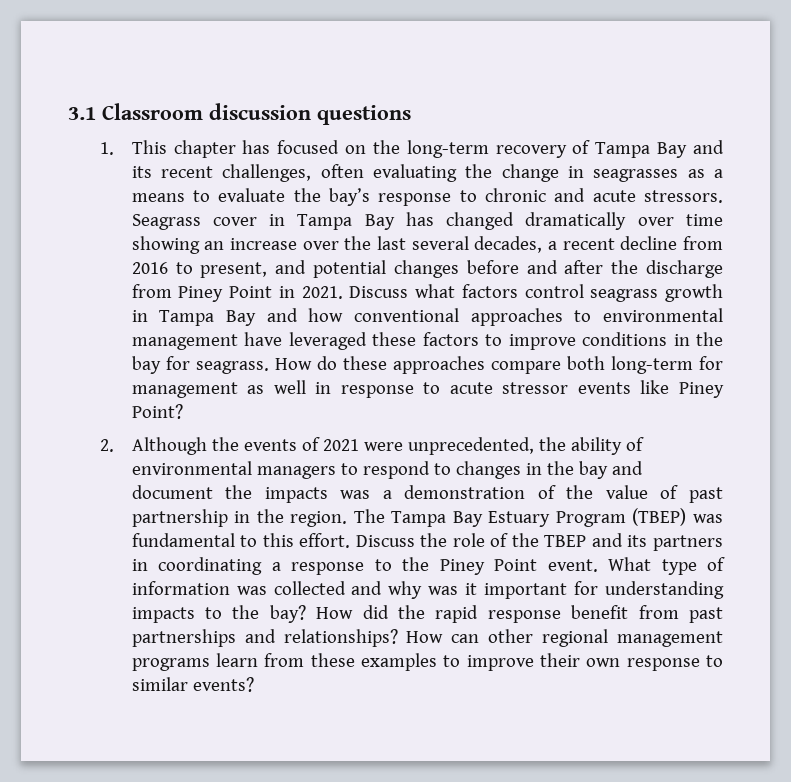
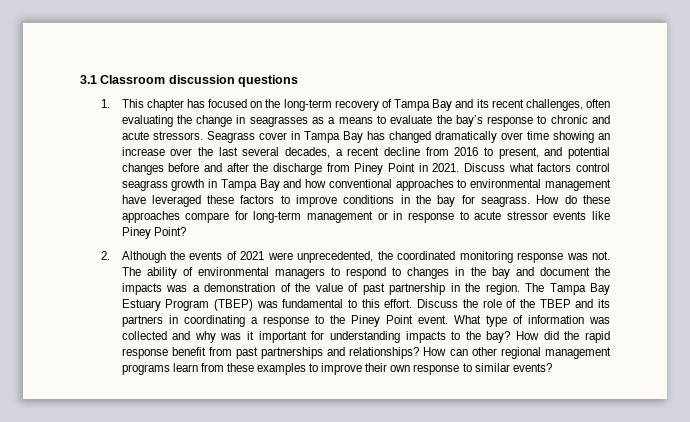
[566,356,724,374] [131,380,306,398] both long-term for management as well -> [234,211,388,223] for long-term management or
(566, 444) none -> [397,251,610,263] [121,267,141,276] coordinated monitoring response was not. The

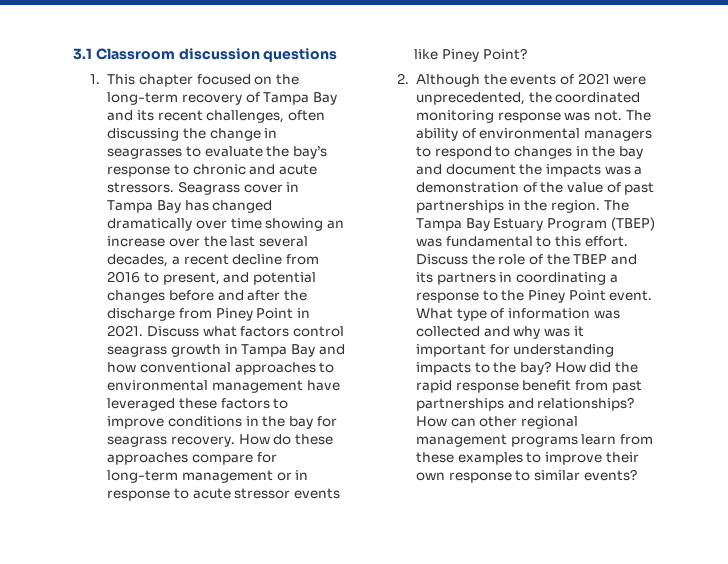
[186,99,205,108] has -> (193, 80) none
[121,115,173,127] evaluating -> [107,128,180,141] discussing
[312,117,373,124] as a means -> (183, 153) none
[481,196,531,207] seagrass. -> [107,436,235,447] seagrass recovery.
[389,283,446,295] partnership -> [415,200,504,213] partnerships

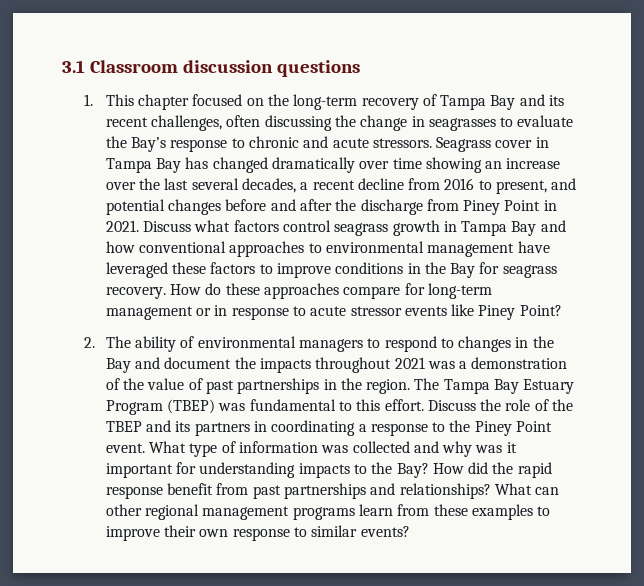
[292,146,327,159] bay’s -> [130,137,166,152] Bay’s
[288,416,313,429] bay -> [450,263,476,278] Bay
[415,73,647,87] [415,92,641,105] [415,110,622,123] Although the events of 2021 were unprecedented, the coordinated monitoring response was not. -> (95, 342) none
[618,146,643,159] bay -> [105,358,131,373] Bay
(601, 170) none -> [315,357,425,373] throughout 2021
[519,361,551,375] bay? -> [396,463,429,478] Bay?
[415,416,447,427] How -> [494,483,532,495] What

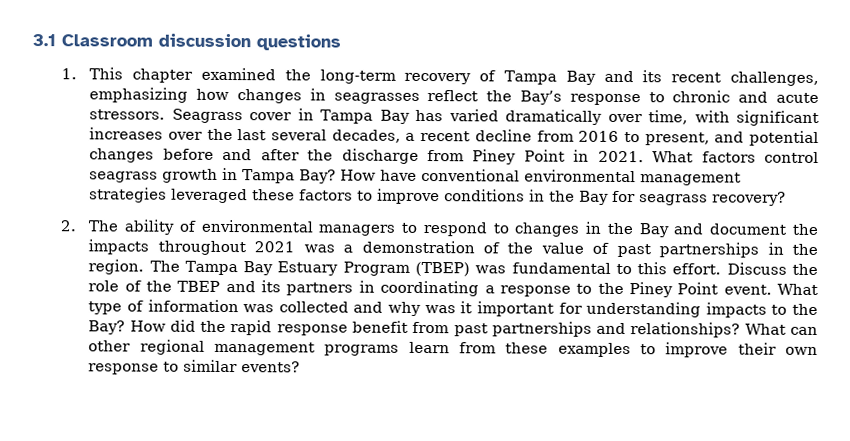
[192,94,264,106] focused on -> [200,67,276,81] examined
[226,115,574,131] often discussing the change in seagrasses to evaluate -> [89,87,479,104] emphasizing how changes in seagrasses reflect
[212,157,268,173] changed -> [448,109,499,122] varied
[392,157,561,173] time showing an increase -> [648,110,820,126] [89,127,164,140] time, with significant increases
[142,220,231,232] Discuss what -> [652,151,694,163] What
[511,220,566,236] [105,241,322,257] Bay and how conventional approaches to -> [299,168,521,184] Bay? How have conventional
[517,241,550,253] have -> [89,187,168,203] strategies
[105,283,492,299] [105,304,562,320] recovery. How do these approaches compare for long-term management or in response to acute stressor events like Piney Point? -> [712,191,787,206] recovery?

